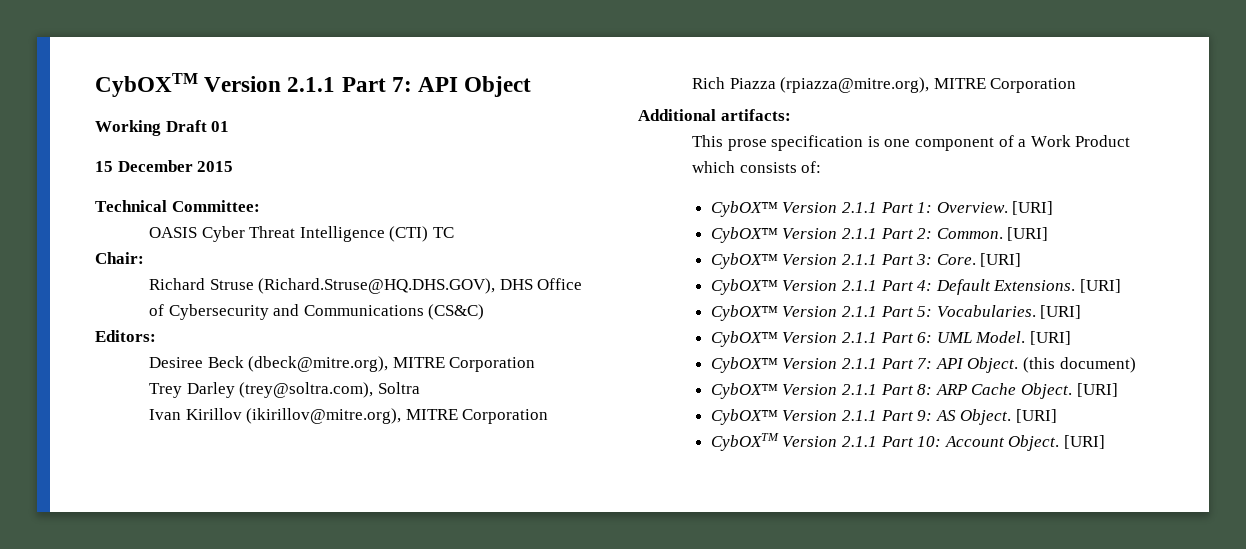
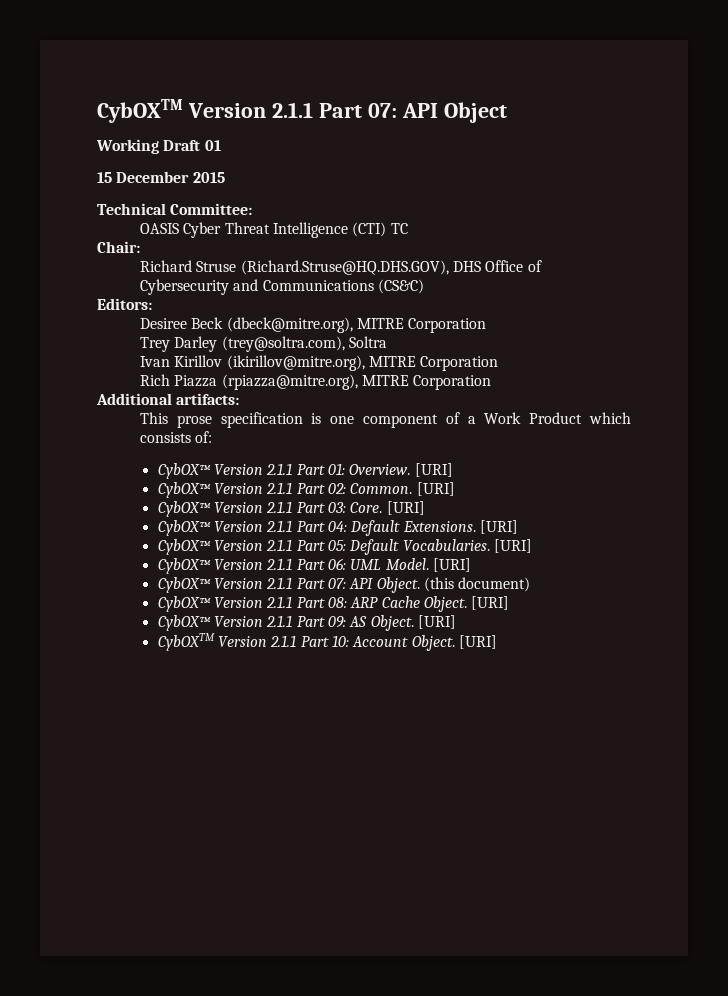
[95,73,412,97] CybOXTM Version 2.1.1 Part 7: -> [97,99,397,123] CybOXTM Version 2.1.1 Part 07:
[917,202,933,213] 1: -> [327,463,345,475] 01:
[917,228,933,239] 2: -> [327,483,346,494] 02:
[916,254,933,265] 3: -> [327,502,346,513] 03:
[917,280,933,291] 4: -> [327,521,347,532] 04:
[917,306,933,317] 5: -> [327,539,400,555] 05: Default
[917,332,933,343] 6: -> [327,558,346,570] 06:
[917,358,933,369] 7: -> [327,578,346,589] 07:
[917,384,933,395] 8: -> [327,597,347,608] 08:
[917,410,933,421] 9: -> [327,616,346,628] 09:

